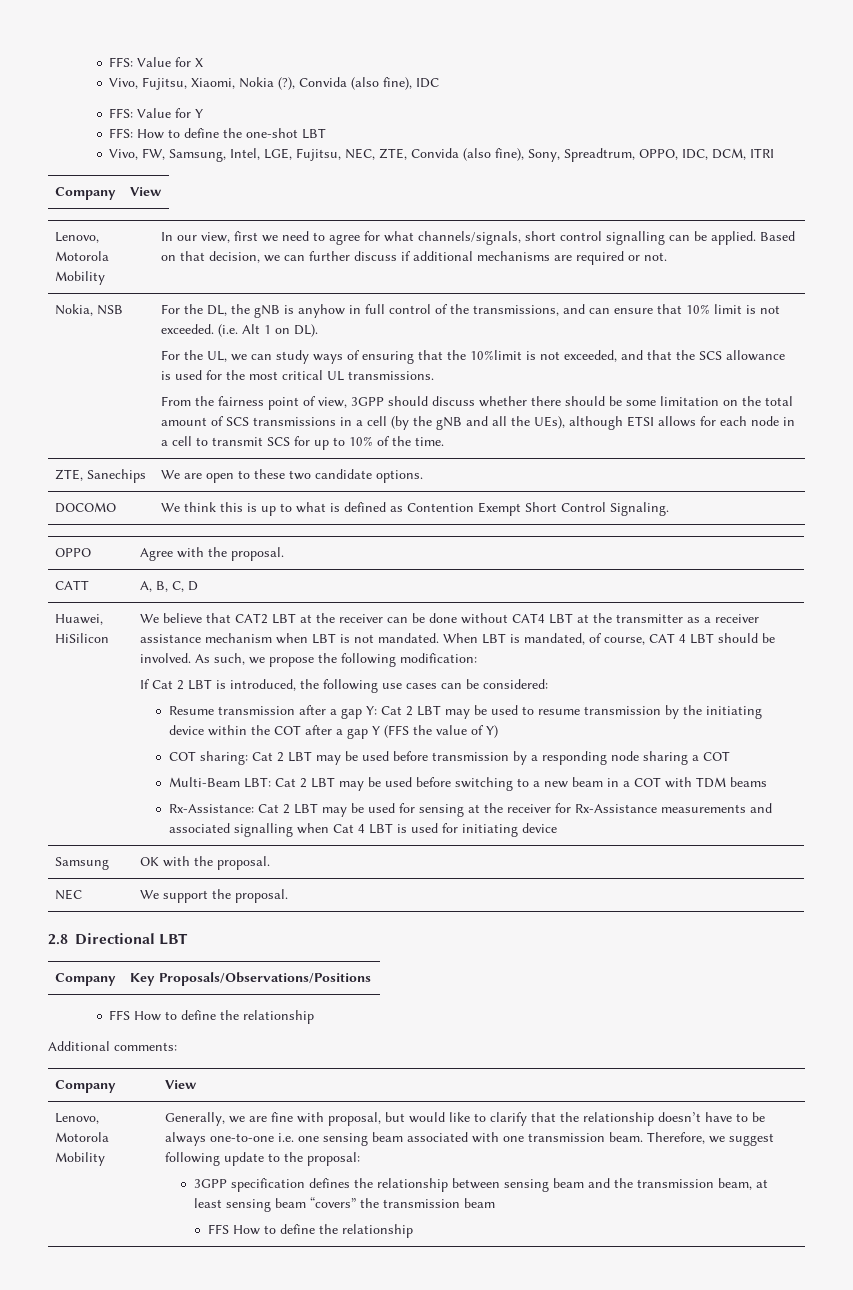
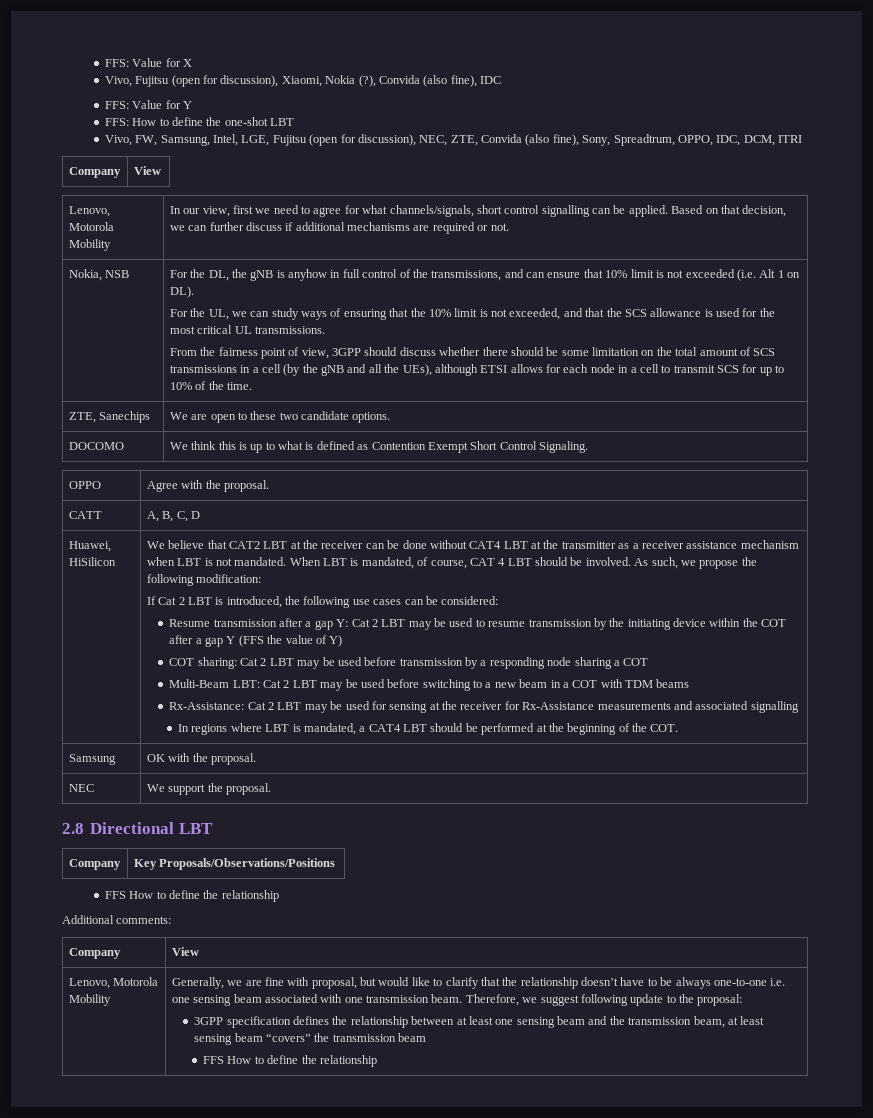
[142,77,188,90] Fujitsu, -> [135,75,279,87] Fujitsu (open for discussion),
[296,148,342,161] Fujitsu, -> [272,134,416,146] Fujitsu (open for discussion),
[160,324,214,334] exceeded. -> [685,269,735,278] exceeded
[469,350,522,360] 10%limit -> [428,308,478,317] 10% limit
[296,823,557,837] when Cat 4 LBT is used for initiating device -> [178,723,679,735] // In regions where LBT is mandated, a CAT4 LBT should be performed at the beginning of the COT.
(500, 1183) none -> [456,1016,514,1025] at least one

